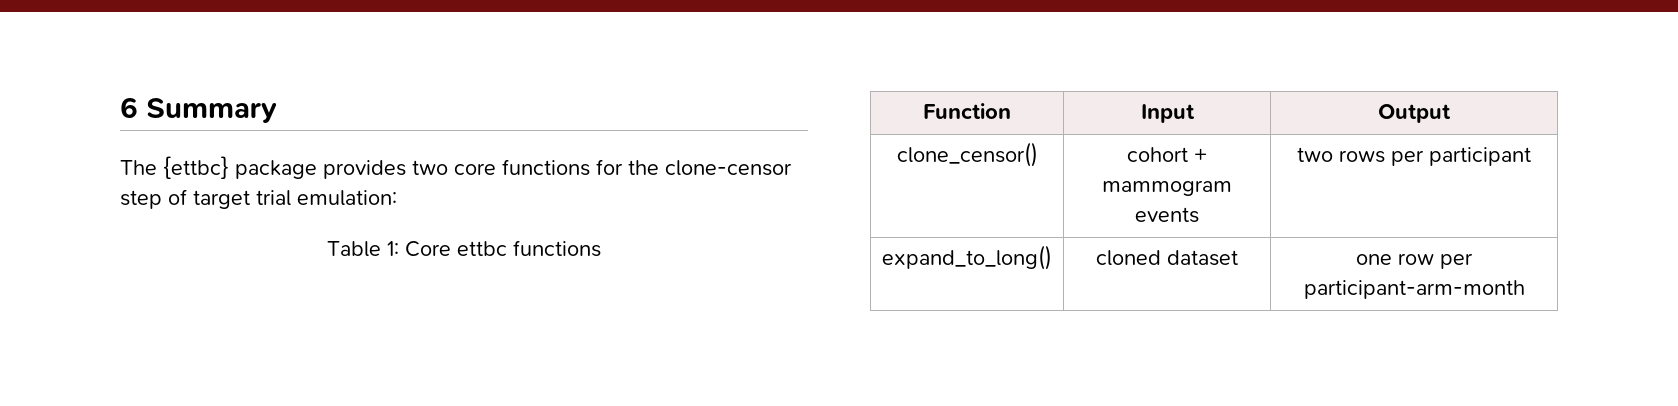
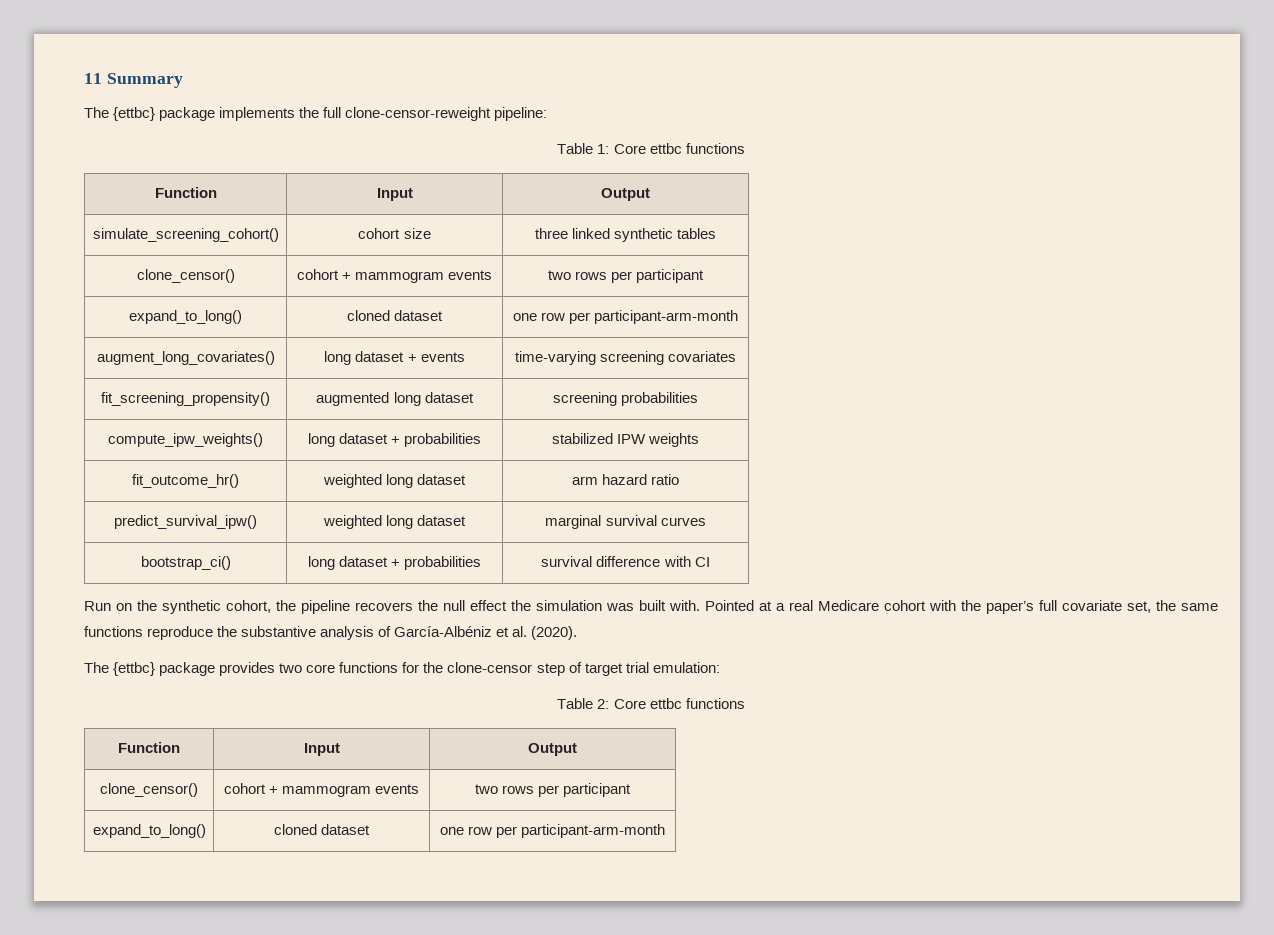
[120,97,138,118] 6 -> [84,73,102,84] 11
(277, 110) none -> [84,107,548,121] [557,143,745,154] [154,187,217,198] [376,188,413,201] [601,188,650,201] [92,228,279,242] [358,228,431,239] [534,228,717,242] [136,269,235,283] [296,269,493,283] [547,269,705,283] [129,310,242,324] [346,310,444,321] [512,310,739,324] [96,351,275,365] [324,351,465,365] [514,351,737,365] [101,392,270,406] [316,392,474,406] [552,392,699,406] [108,433,263,447] [307,433,482,447] [551,433,700,447] [132,474,239,488] [322,474,467,488] [571,474,680,485] [114,515,257,529] [322,515,467,529] [545,515,706,529] [140,556,231,570] [307,556,482,570] [541,556,710,567] [84,600,1218,614] [84,626,578,640] // The {ettbc} package implements the full clone-censor-reweight pipeline: // Table 1: Core ettbc functions // Function | Input | Output // simulate_screening_cohort() | cohort size | three linked synthetic tables // clone_censor() | cohort + mammogram events | two rows per participant // expand_to_long() | cloned dataset | one row per participant-arm-month // augment_long_covariates() | long dataset + events | time-varying screening covariates // fit_screening_propensity() | augmented long dataset | screening probabilities // compute_ipw_weights() | long dataset + probabilities | stabilized IPW weights // fit_outcome_hr() | weighted long dataset | arm hazard ratio // predict_survival_ipw() | weighted long dataset | marginal survival curves // bootstrap_ci() | long dataset + probabilities | survival difference with CI // Run on the synthetic cohort, the pipeline recovers the null effect the simulation was built with. Pointed at a real Medicare cohort with the paper’s full covariate set, the same functions reproduce the substantive analysis of García-Albéniz et al. (2020).
[387,241,399,256] 1: -> [597,699,610,709] 2:

